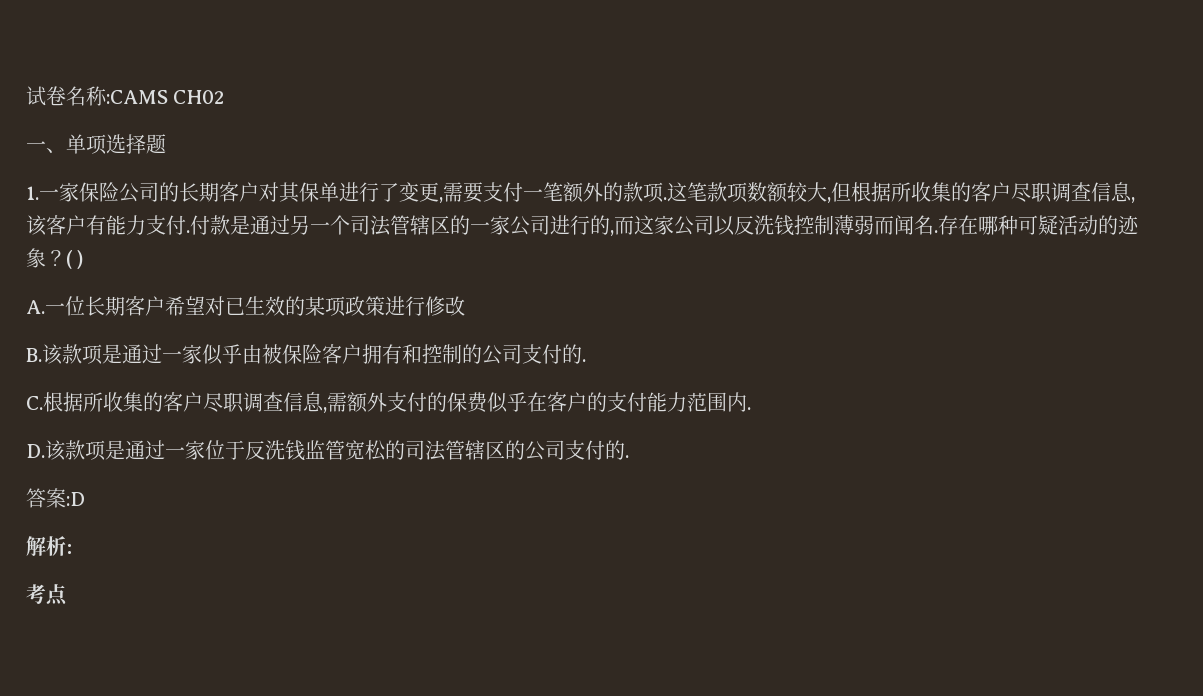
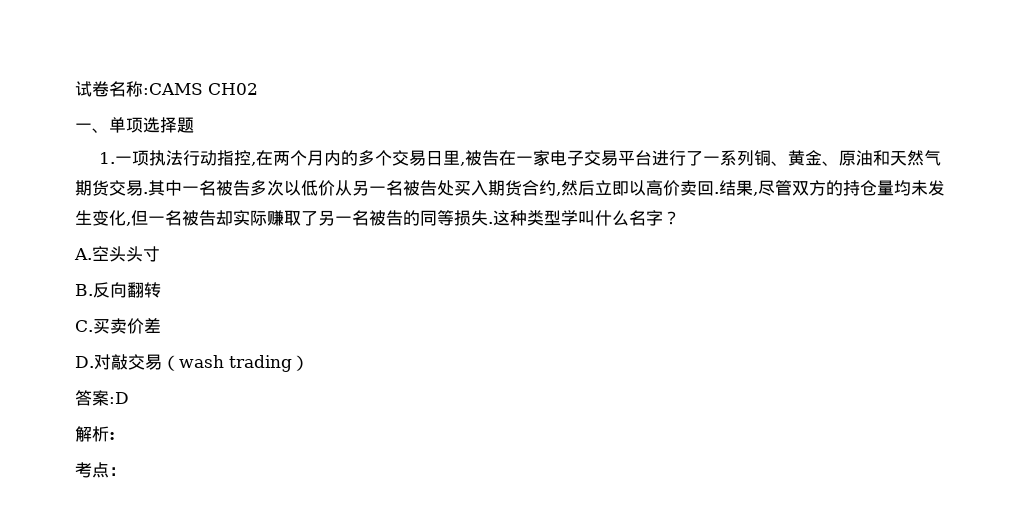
[59,182,1135,203] [26,215,1139,236] [26,248,46,268] 家保险公司的长期客户对其保单进行了变更,需要支付一笔额外的款项.这笔款项数额较大,但根据所收集的客户尽职调查信息,该客户有能力支付.付款是通过另一个司法管辖区的一家公司进行的,而这家公司以反洗钱控制薄弱而闻名.存在哪种可疑活动的迹象 -> [131,150,941,166] [75,180,945,196] [75,210,663,226] 项执法行动指控,在两个月内的多个交易日里,被告在一家电子交易平台进行了一系列铜、黄金、原油和天然气期货交易.其中一名被告多次以低价从另一名被告处买入期货合约,然后立即以高价卖回.结果,尽管双方的持仓量均未发生变化,但一名被告却实际赚取了另一名被告的同等损失.这种类型学叫什么名字
[66,250,84,269] ( ) -> (680, 218) none
[45,296,465,317] [26,344,586,365] [26,392,751,413] [26,440,629,461] 一位长期客户希望对已生效的某项政策进行修改 // B.该款项是通过一家似乎由被保险客户拥有和控制的公司支付的. // C.根据所收集的客户尽职调查信息,需额外支付的保费似乎在客户的支付能力范围内. // D.该款项是通过一家位于反洗钱监管宽松的司法管辖区的公司支付的. -> [92,246,160,262] [75,282,161,298] [75,318,161,334] [75,354,309,372] 空头头寸 // B.反向翻转 // C.买卖价差 // D.对敲交易（wash trading）
(68, 595) none -> [109,467,126,476] ：

